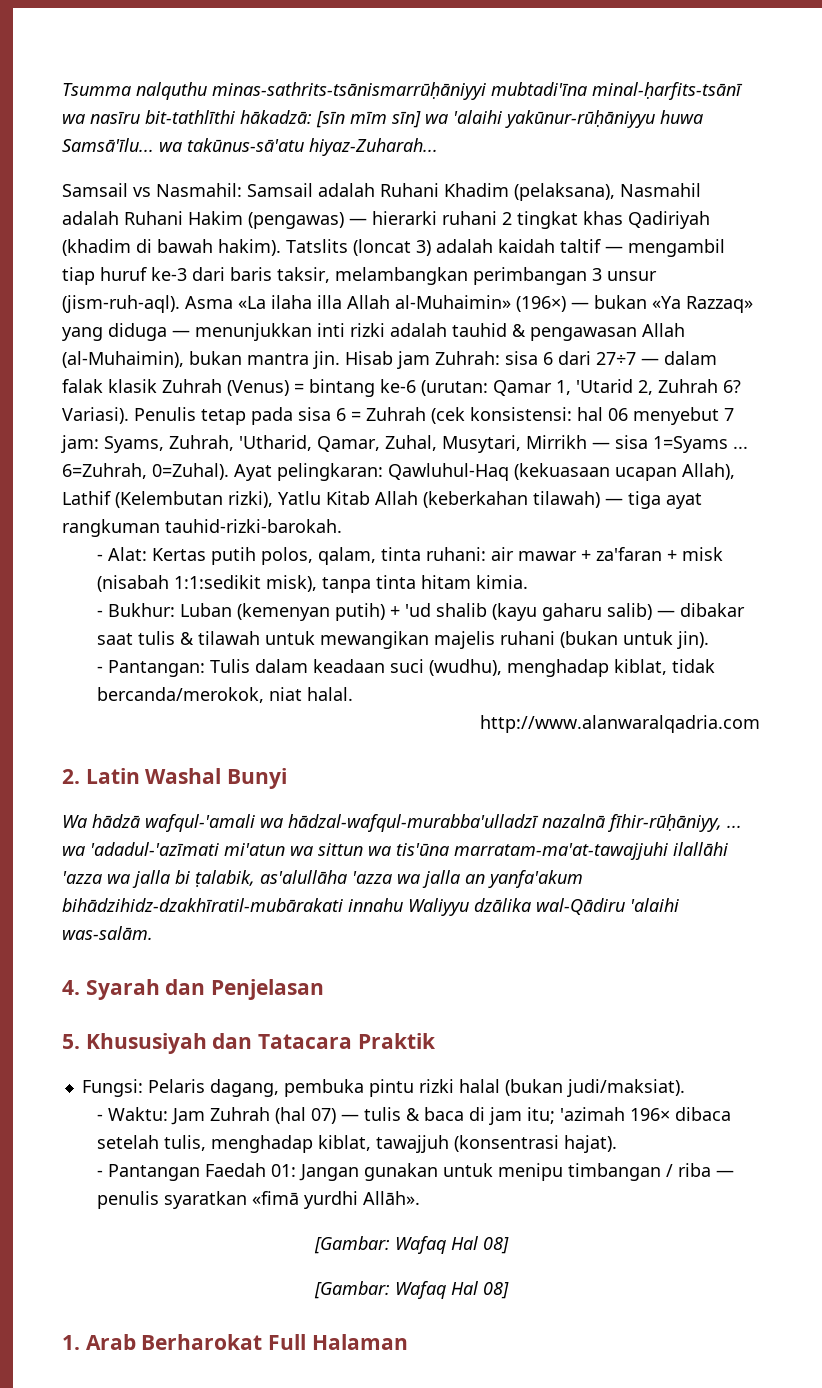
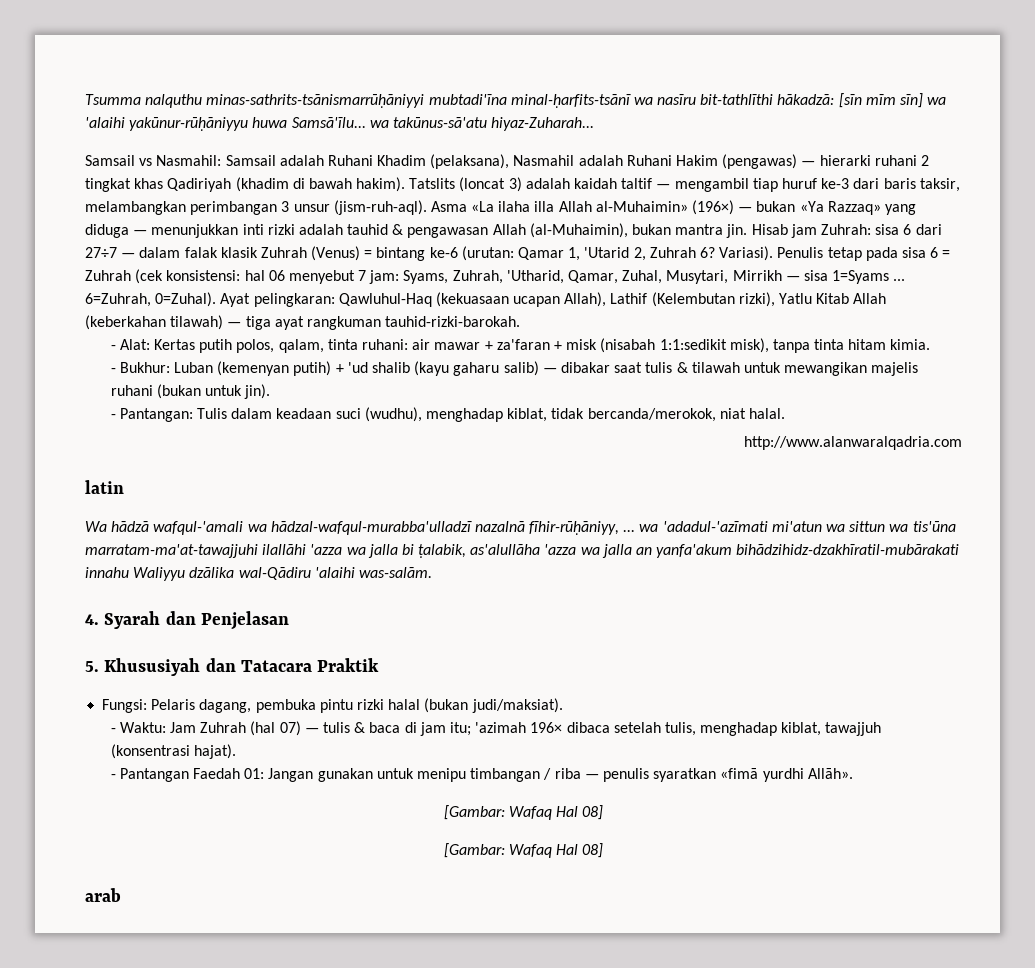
[62,768,288,789] 2. Latin Washal Bunyi -> [85,480,124,494] latin
[62,1334,408,1350] 1. Arab Berharokat Full Halaman -> [85,888,121,902] arab

